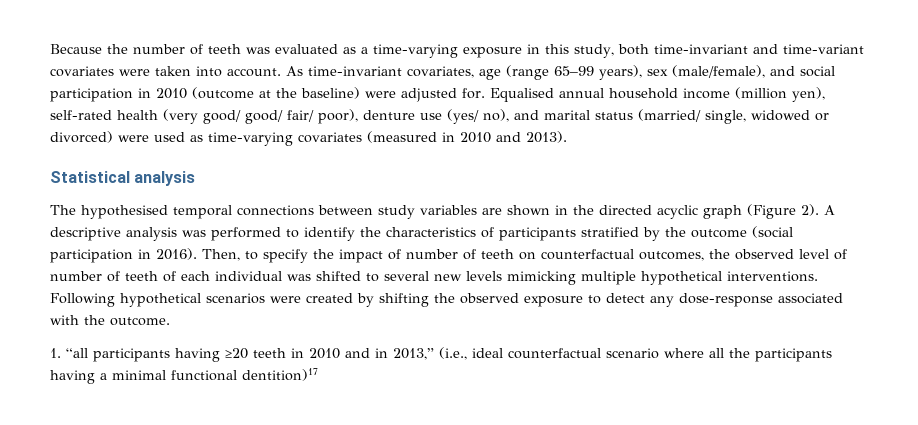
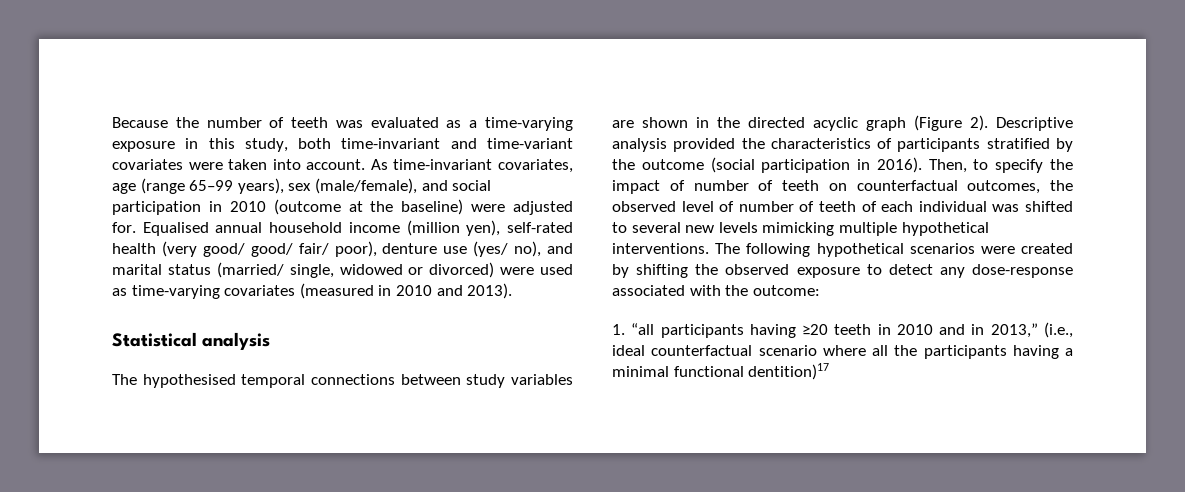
[824,205,835,215] [50,227,355,241] A descriptive analysis was performed to identify -> [996,117,1073,131] [612,138,736,152] Descriptive analysis provided
[50,293,115,307] Following -> [715,243,811,257] The following
[110,317,170,326] outcome. -> [752,285,820,296] outcome:

